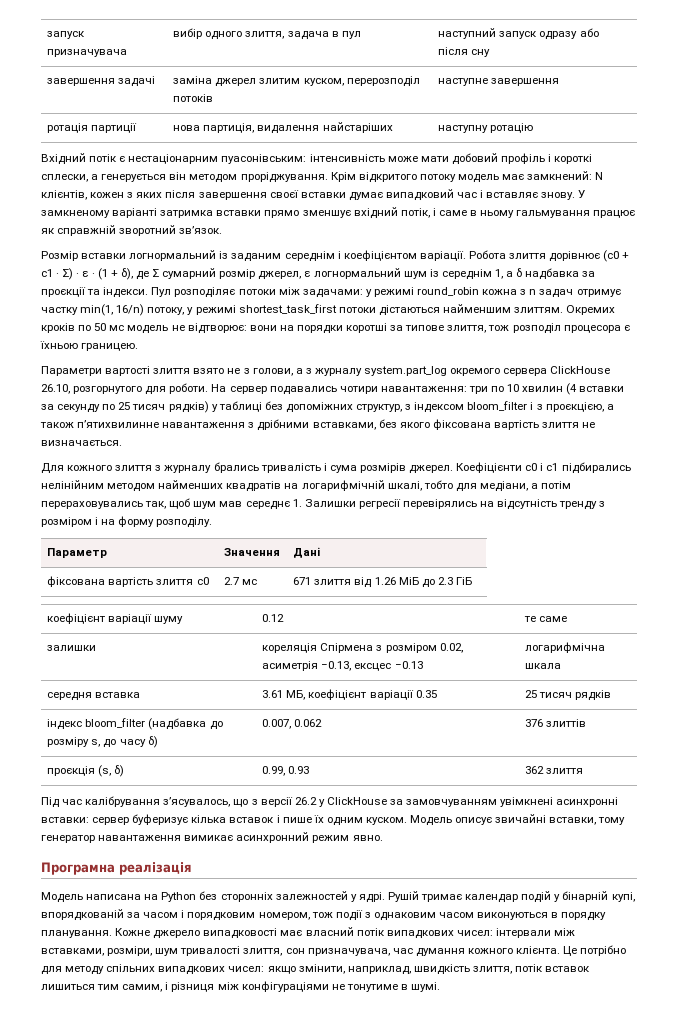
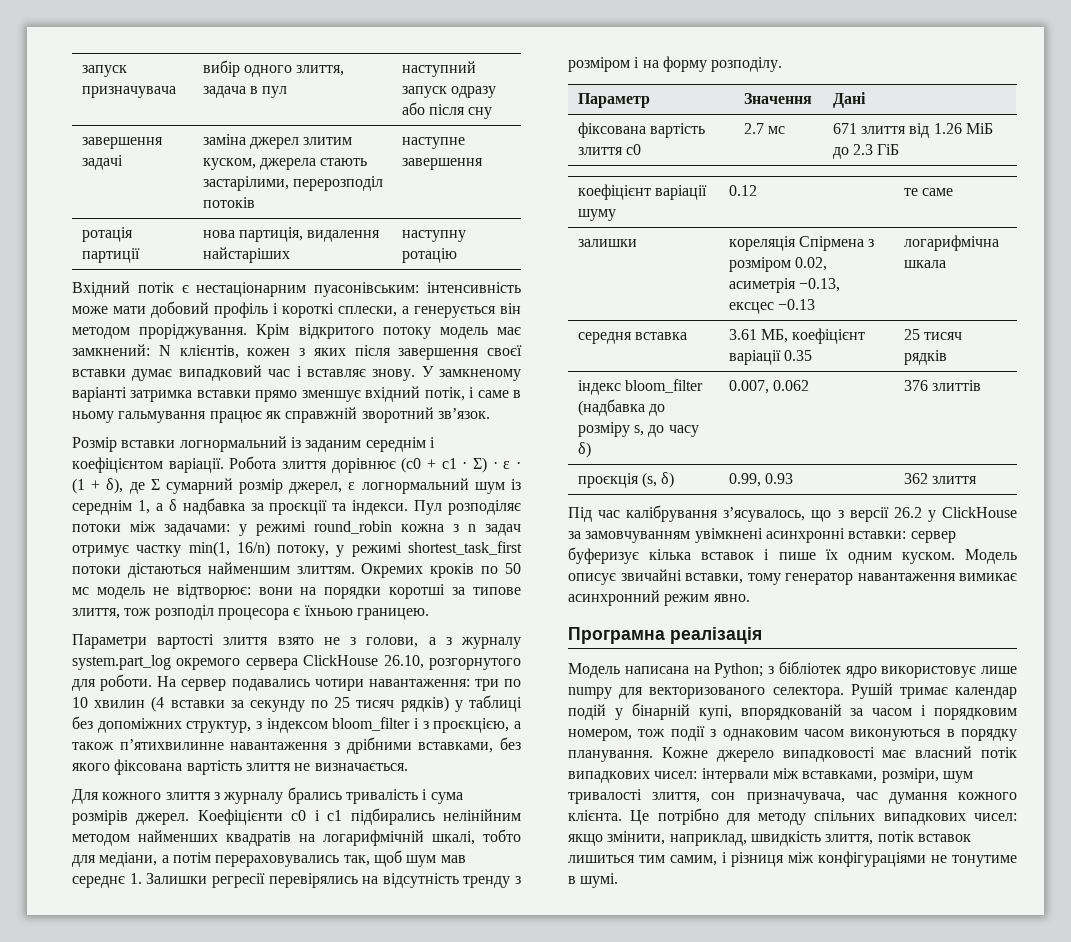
(344, 82) none -> [259,158,368,170] [202,176,289,191] джерела стають застарілими,
[161,891,385,903] Python без сторонніх залежностей у ядрі. -> [714,661,1017,678] [568,687,844,699] Python; з бібліотек ядро використовує лише numpy для векторизованого селектора.

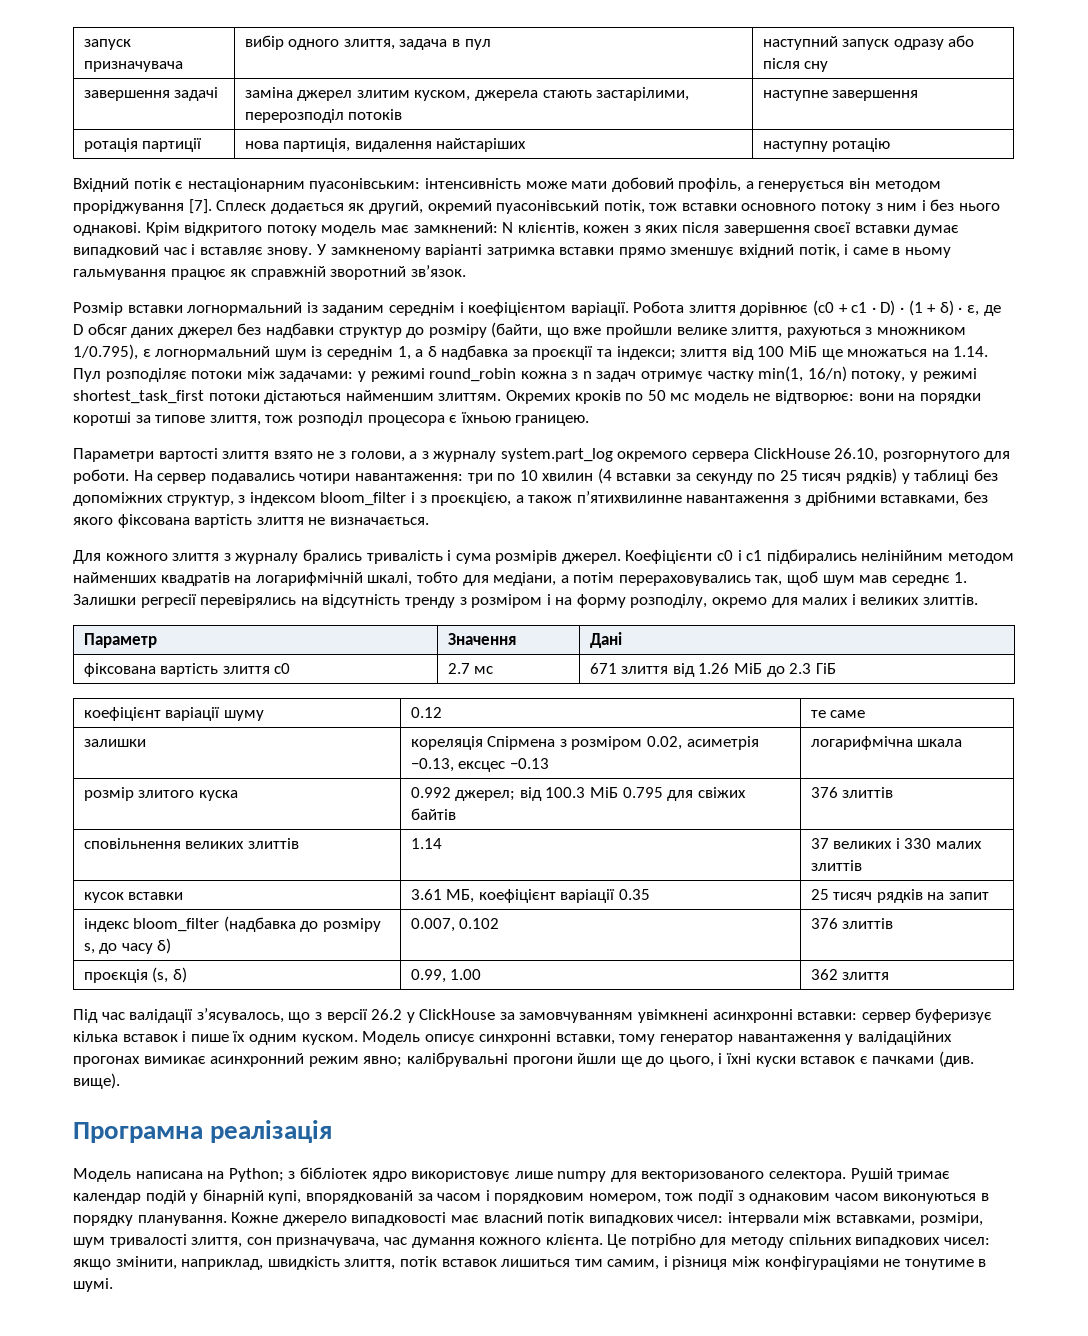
[214,302,521,318] [72,324,248,339] профіль і короткі сплески, а генерується він методом проріджування. -> [678,178,941,192] [73,199,1001,214] [73,222,141,236] профіль, а генерується він методом проріджування [7]. Сплеск додається як другий, окремий пуасонівський потік, тож вставки основного потоку з ним і без нього однакові.
[473,457,522,473] [72,478,343,494] Σ) · ε · (1 + δ), де Σ сумарний розмір джерел, -> [880,300,1001,316] [73,322,967,338] [73,344,138,360] D) · (1 + δ) · ε, де D обсяг даних джерел без надбавки структур до розміру (байти, що вже пройшли велике злиття, рахуються з множником 1/0.795),
[352,500,409,515] індекси. -> [616,346,989,360] індекси; злиття від 100 МіБ ще множаться на 1.14.
[711,57,783,72] розподілу. -> [630,594,979,608] розподілу, окремо для малих і великих злиттів.
[577,332,687,344] середня вставка -> [83,787,238,801] [410,787,746,801] [410,808,456,820] [810,787,894,798] [83,838,299,849] [410,838,442,849] [810,838,983,849] [810,860,862,871] [83,892,184,903] розмір злитого куска | 0.992 джерел; від 100.3 МіБ 0.795 для свіжих байтів | 376 злиттів // сповільнення великих злиттів | 1.14 | 37 великих і 330 малих злиттів // кусок вставки
(947, 357) none -> [927,892,990,900] на запит
[772,380,809,391] 0.062 -> [459,918,500,929] 0.102
[764,473,793,484] 0.93 -> [450,969,482,980] 1.00
[626,505,719,522] калібрування -> [129,1009,194,1023] валідації
[620,569,682,581] звичайні -> [479,1031,552,1045] синхронні
[959,573,1017,581] [568,590,750,606] вимикає асинхронний режим явно. -> [845,1031,952,1045] [73,1051,975,1067] [73,1073,120,1089] у валідаційних прогонах вимикає асинхронний режим явно; калібрувальні прогони йшли ще до цього, і їхні куски вставок є пачками (див. вище).

